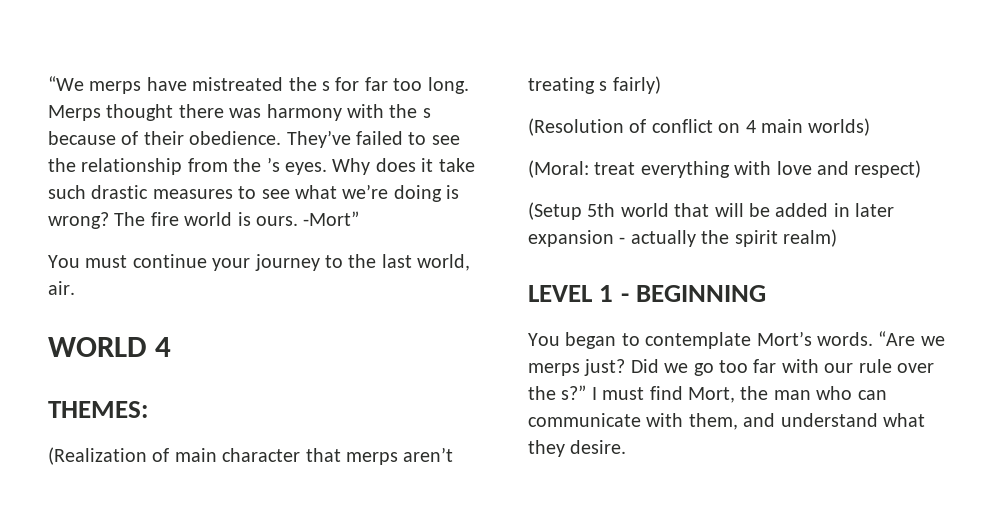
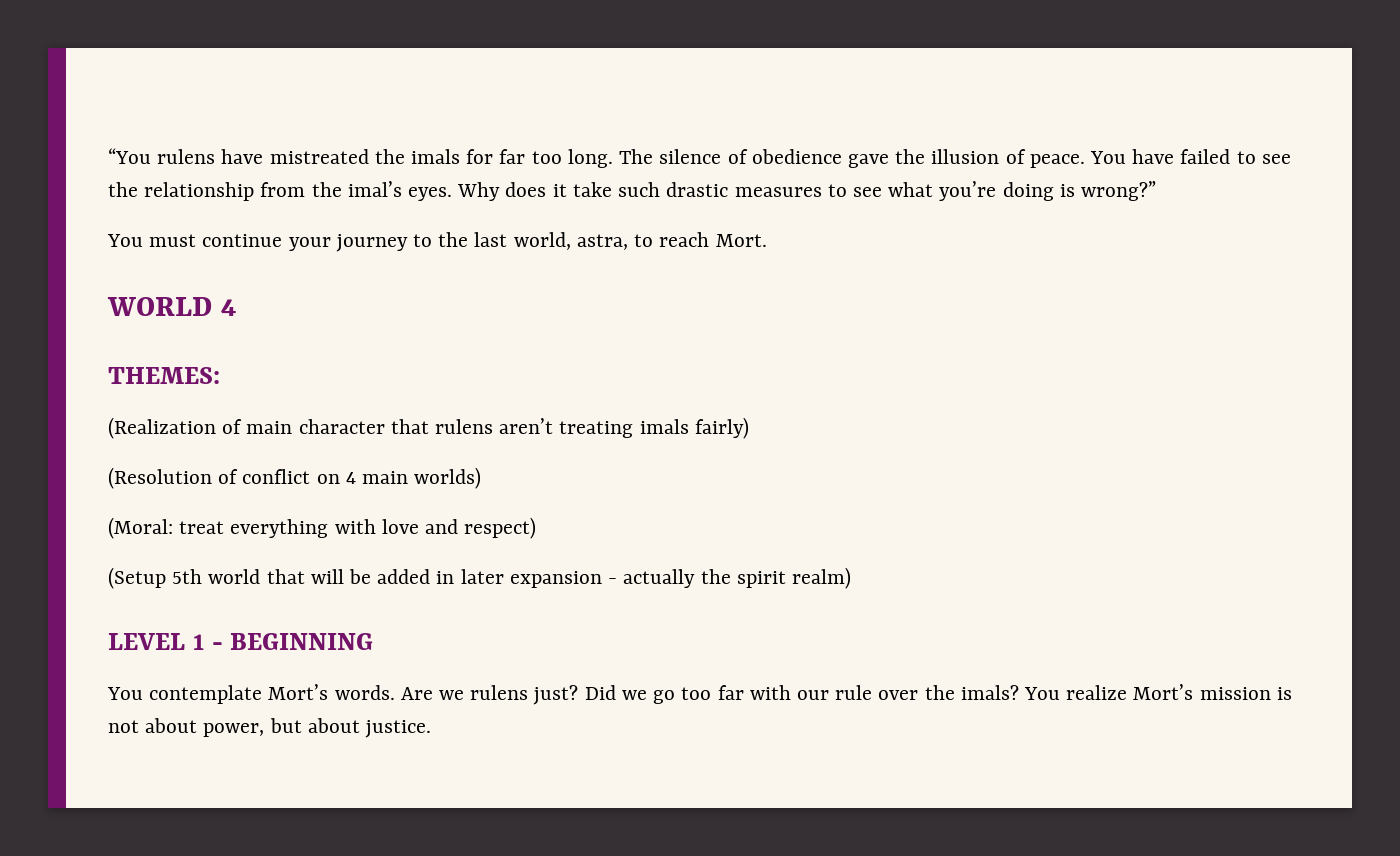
[48,76,142,94] “We merps -> [108,148,216,164] “You rulens
[322,81,330,91] s -> [411,149,461,164] imals
[48,104,431,121] [48,130,351,148] Merps thought there was harmony with the s because of their obedience. They’ve -> [619,149,1175,168] The silence of obedience gave the illusion of peace. You have
[266,157,280,172] ’s -> [347,181,402,197] imal’s
[342,184,389,199] we’re -> [939,181,997,201] you’re
[48,211,360,229] wrong? The fire world is ours. -Mort” -> [1080,181,1156,201] wrong?”
[48,281,75,295] air. -> [576,232,767,250] astra, to reach Mort.
[346,452,398,465] merps -> [435,419,494,434] rulens
[599,81,608,91] s -> [639,419,689,434] imals
[565,332,640,349] began to -> (143, 693) none
[878,331,945,346] [528,363,580,376] “Are we merps -> [400,685,529,700] Are we rulens
[561,385,887,403] [528,413,925,430] [528,440,627,457] s?” I must find Mort, the man who can communicate with them, and understand what they desire. -> [960,684,1292,700] [108,718,432,738] imals? You realize Mort’s mission is not about power, but about justice.

